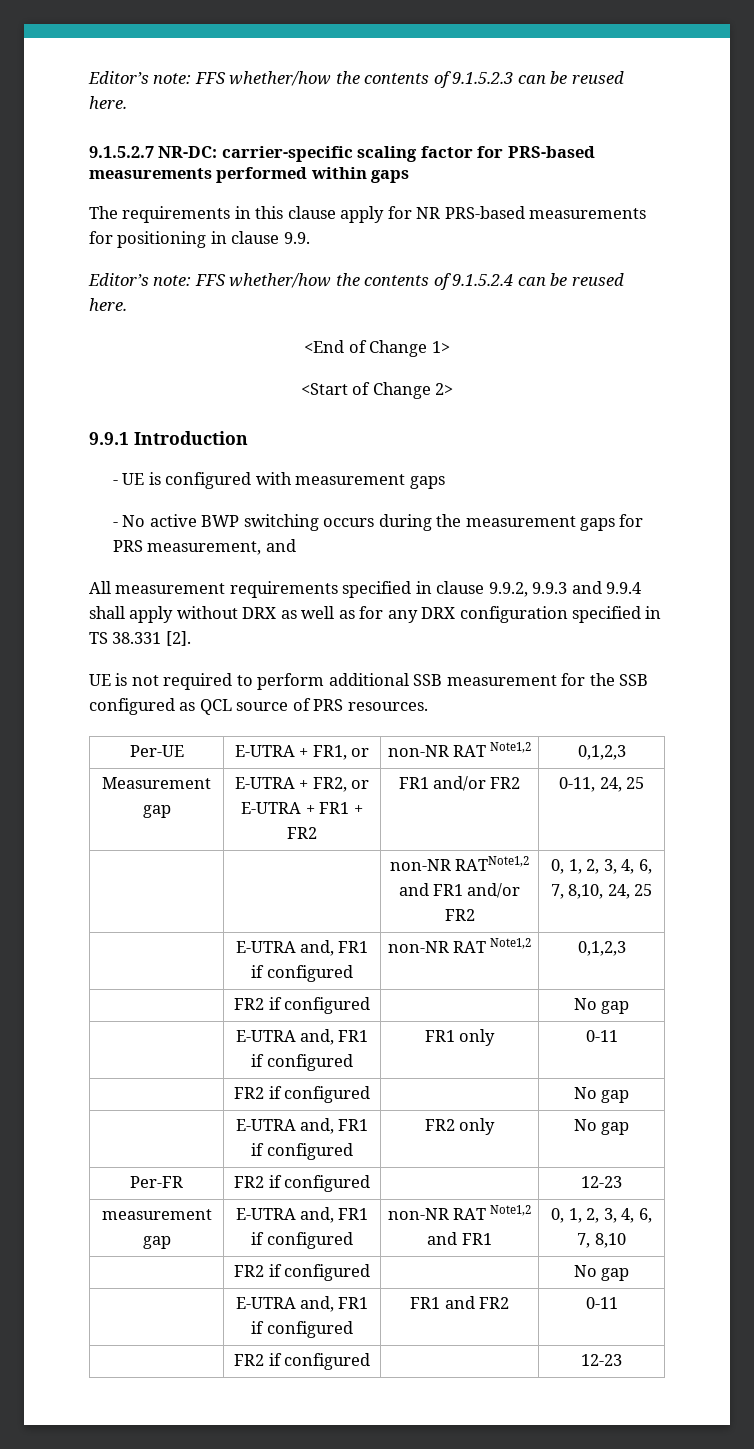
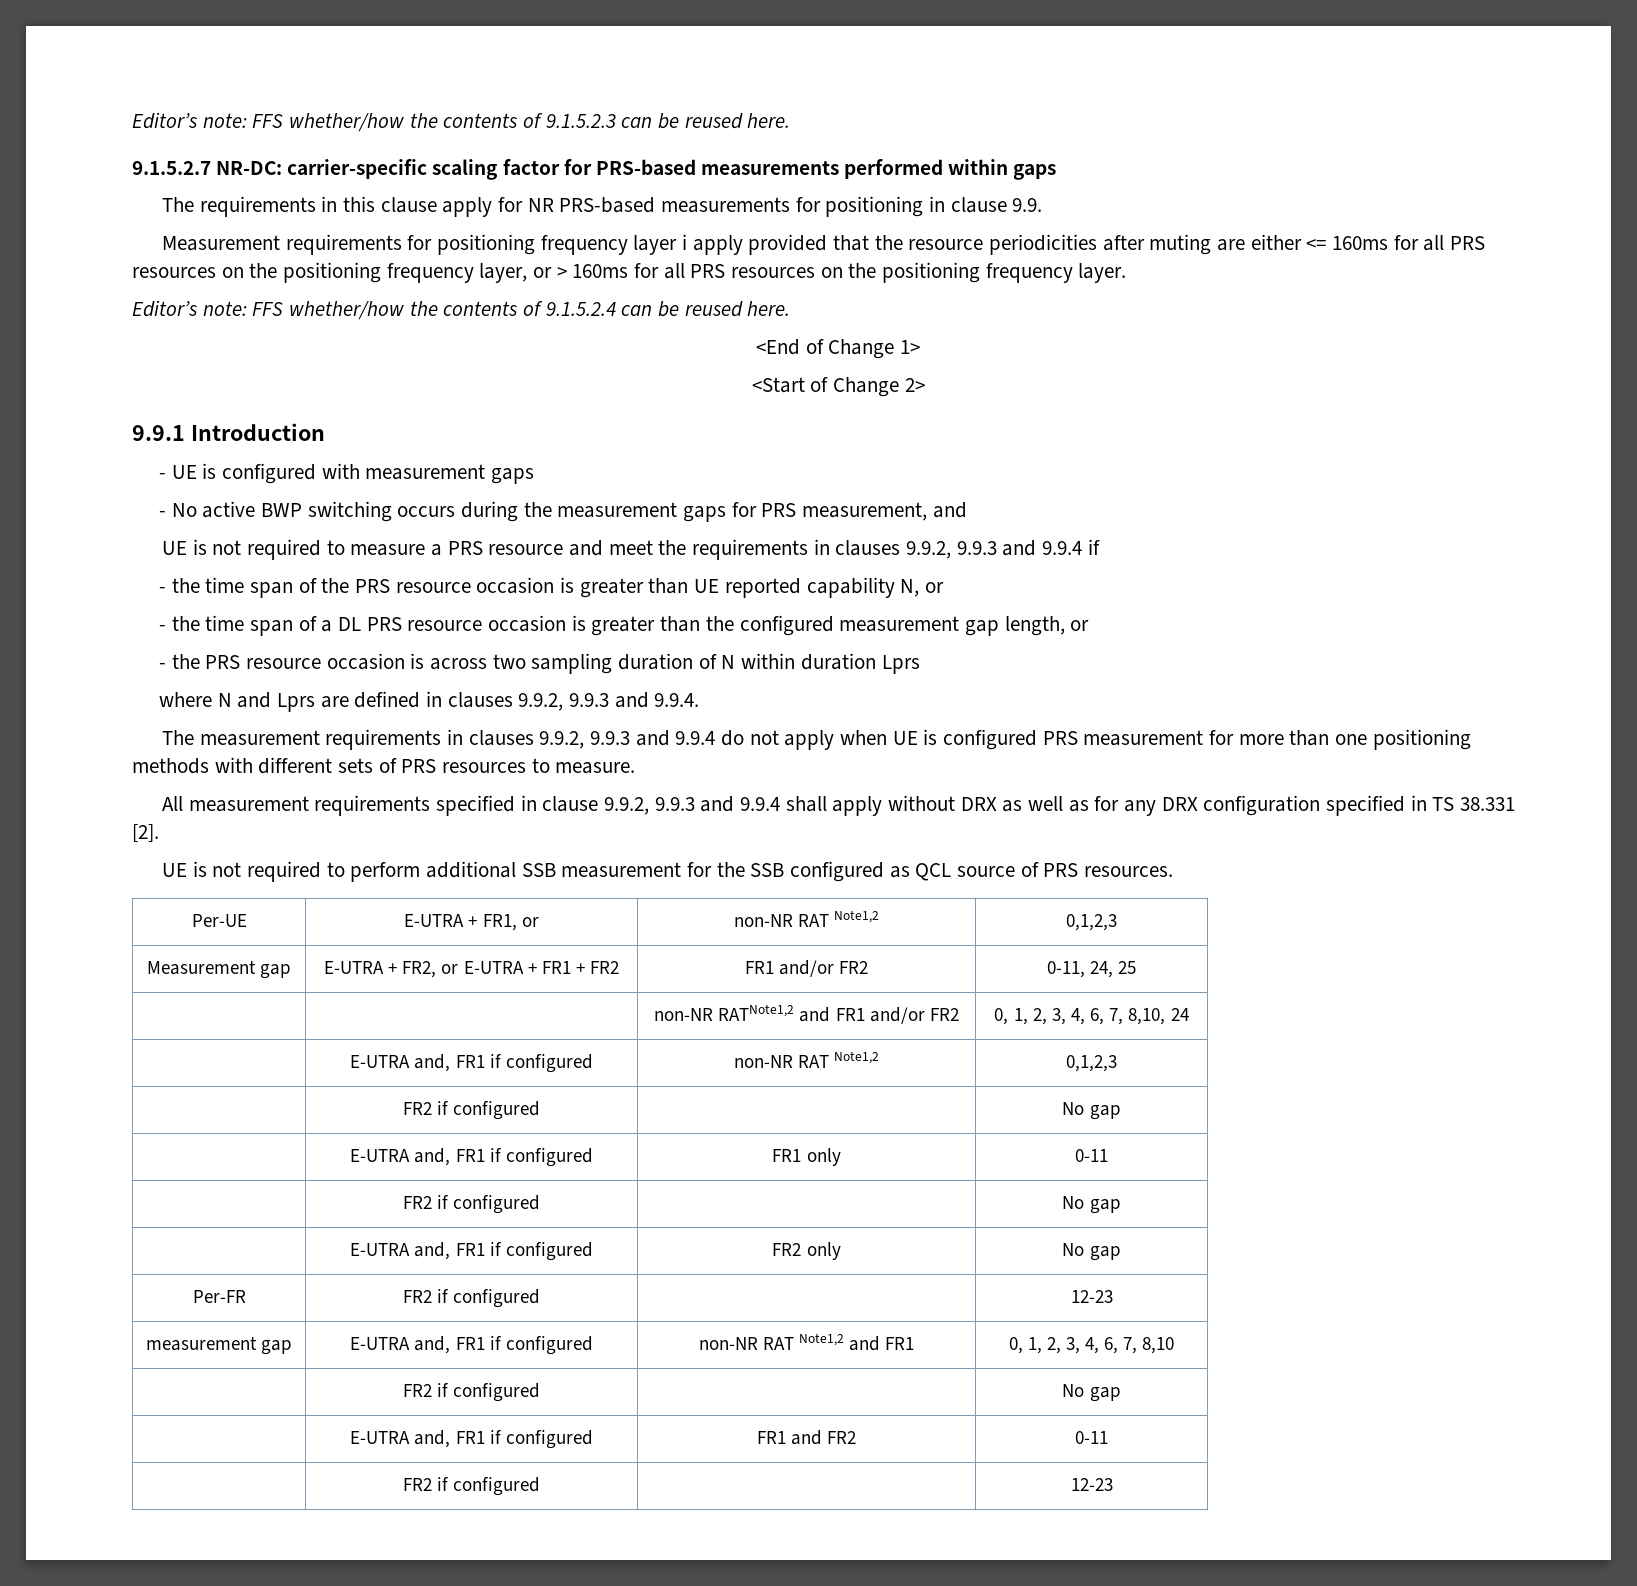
(310, 238) none -> [162,234,1486,255] [132,262,1127,283] // Measurement requirements for positioning frequency layer i apply provided that the resource periodicities after muting are either <= 160ms for all PRS resources on the positioning frequency layer, or > 160ms for all PRS resources on the positioning frequency layer.
(296, 545) none -> [162,539,1100,560] [159,577,944,598] [159,615,1090,636] [159,653,920,674] [159,691,700,712] [162,729,1471,750] [132,757,636,774] // UE is not required to measure a PRS resource and meet the requirements in clauses 9.9.2, 9.9.3 and 9.9.4 if // - the time span of the PRS resource occasion is greater than UE reported capability N, or // - the time span of a DL PRS resource occasion is greater than the configured measurement gap length, or // - the PRS resource occasion is across two sampling duration of N within duration Lprs // where N and Lprs are defined in clauses 9.9.2, 9.9.3 and 9.9.4. // The measurement requirements in clauses 9.9.2, 9.9.3 and 9.9.4 do not apply when UE is configured PRS measurement for more than one positioning methods with different sets of PRS resources to measure.
[607,884,653,899] 24, 25 -> [1170,1008,1189,1021] 24

